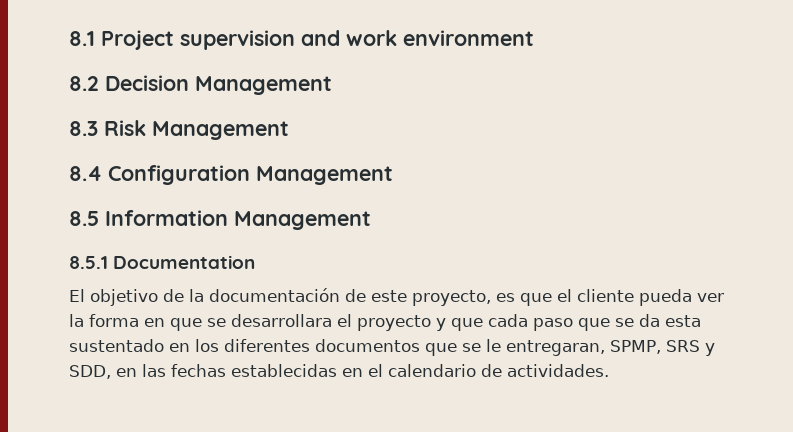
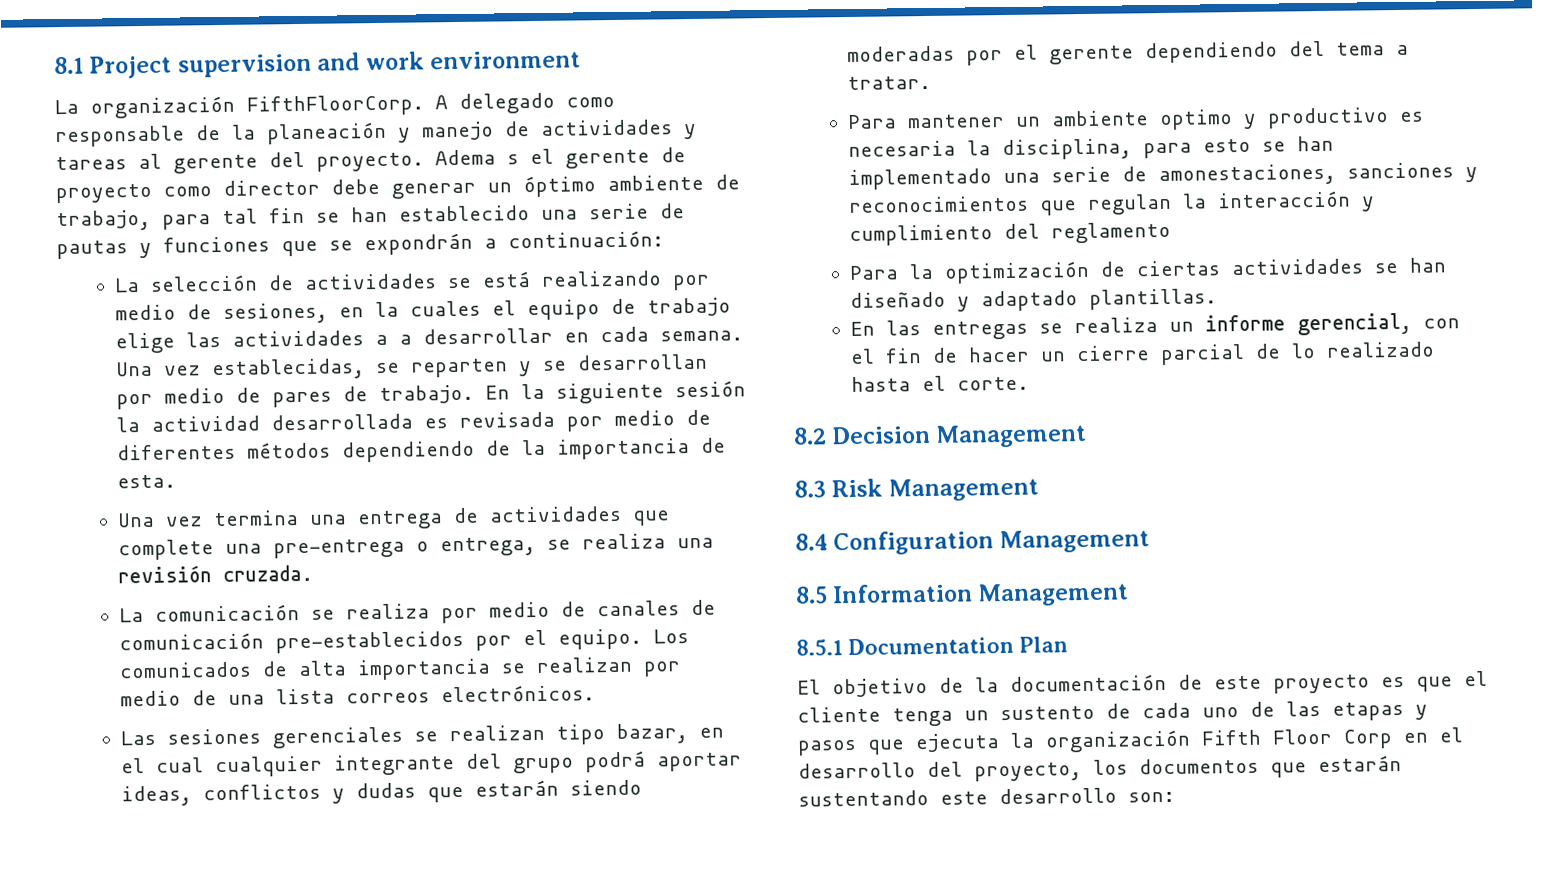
(534, 38) none -> [54,92,615,119] [55,119,697,148] [55,147,686,174] [55,174,740,204] [56,203,685,232] [56,230,664,260] [114,270,711,293] [115,297,732,324] [115,326,744,354] [116,353,709,381] [116,380,747,410] [116,409,712,433] [117,437,727,463] [117,474,177,489] [117,505,671,530] [118,533,715,561] [118,564,314,584] [119,599,717,624] [119,628,690,654] [119,656,682,681] [120,684,596,707] [120,723,725,749] [121,750,743,778] [121,779,643,807] [847,40,1410,66] [847,75,932,91] [847,107,1425,131] [848,135,1335,161] [848,162,1479,190] [848,190,1376,216] [849,221,1172,246] [849,257,1447,284] [850,288,1218,312] [850,312,1461,340] [850,341,1436,366] [851,375,1030,392] // La organización FifthFloorCorp. A delegado como responsable de la planeación y manejo de actividades y tareas al gerente del proyecto. Adema s el gerente de proyecto como director debe generar un óptimo ambiente de trabajo, para tal fin se han establecido una serie de pautas y funciones que se expondrán a continuación: // La selección de actividades se está realizando por medio de sesiones, en la cuales el equipo de trabajo elige las actividades a a desarrollar en cada semana. Una vez establecidas, se reparten y se desarrollan por medio de pares de trabajo. En la siguiente sesión la actividad desarrollada es revisada por medio de diferentes métodos dependiendo de la importancia de esta. // Una vez termina una entrega de actividades que complete una pre-entrega o entrega, se realiza una revisión cruzada. // La comunicación se realiza por medio de canales de comunicación pre-establecidos por el equipo. Los comunicados de alta importancia se realizan por medio de una lista correos electrónicos. // Las sesiones gerenciales se realizan tipo bazar, en el cual cualquier integrante del grupo podrá aportar ideas, conflictos y dudas que estarán siendo moderadas por el gerente dependiendo del tema a tratar. // Para mantener un ambiente optimo y productivo es necesaria la disciplina, para esto se han implementado una serie de amonestaciones, sanciones y reconocimientos que regulan la interacción y cumplimiento del reglamento // Para la optimización de ciertas actividades se han diseñado y adaptado plantillas. // En las entregas se realiza un informe gerencial, con el fin de hacer un cierre parcial de lo realizado hasta el corte.
(256, 262) none -> [1019,636,1068,653] Plan
[412,290,491,306] proyecto, -> [1273,674,1370,694] proyecto
[639,289,724,306] [69,314,701,331] [69,339,715,356] [69,364,609,379] pueda ver la forma en que se desarrollara el proyecto y que cada paso que se da esta sustentado en los diferentes documentos que se le entregaran, SPMP, SRS y SDD, en las fechas establecidas en el calendario de actividades. -> [892,701,1428,727] [797,727,1463,756] [798,755,1402,782] [798,787,1175,807] tenga un sustento de cada uno de las etapas y pasos que ejecuta la organización Fifth Floor Corp en el desarrollo del proyecto, los documentos que estarán sustentando este desarrollo son:

